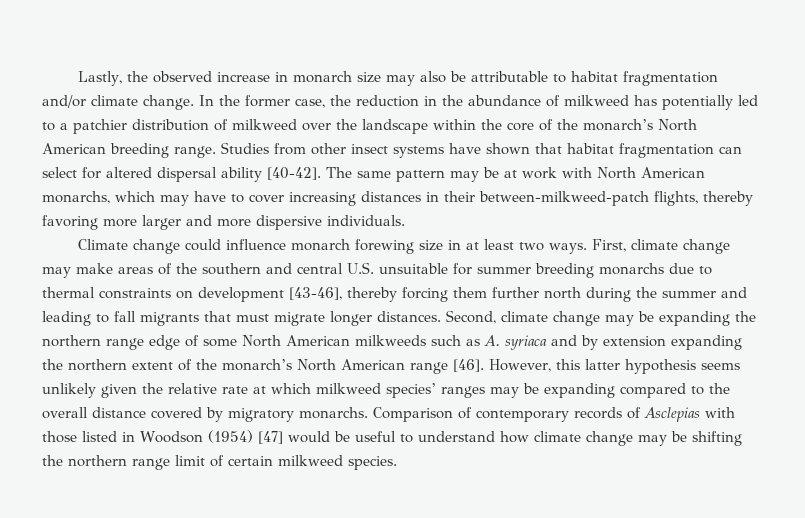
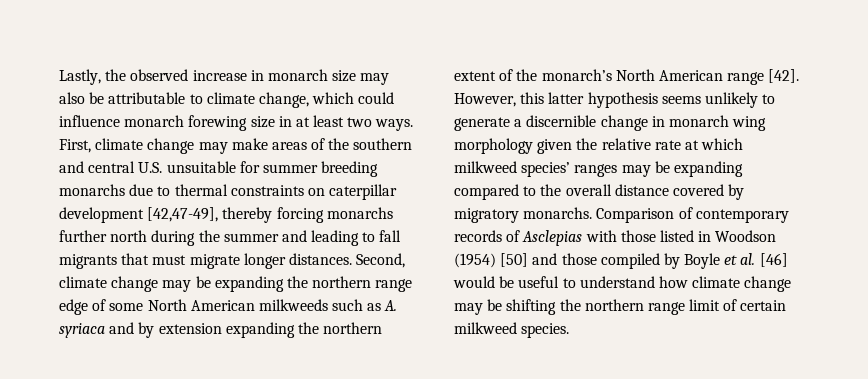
[571,71,719,86] [42,95,758,110] [42,119,697,134] [42,142,742,158] [42,167,705,182] [42,191,753,206] [42,215,405,230] [78,239,181,254] habitat fragmentation and/or climate change. In the former case, the reduction in the abundance of milkweed has potentially led to a patchier distribution of milkweed over the landscape within the core of the monarch’s North American breeding range. Studies from other insect systems have shown that habitat fragmentation can select for altered dispersal ability [40-42]. The same pattern may be at work with North American monarchs, which may have to cover increasing distances in their between-milkweed-patch flights, thereby favoring more larger and more dispersive individuals. // Climate change -> [206,92,355,108] climate change, which
[198,287,342,302] development [43-46], -> [329,184,398,200] [59,207,219,223] caterpillar development [42,47-49],
[453,287,487,298] them -> [326,207,393,219] monarchs
[453,359,484,372] [46]. -> [768,69,800,83] [42].
(96, 390) none -> [762,94,776,104] [454,115,767,131] [454,138,533,154] to generate a discernible change in monarch wing morphology
[257,431,283,444] [47] -> [500,253,788,269] [50] and those compiled by Boyle et al. [46]

